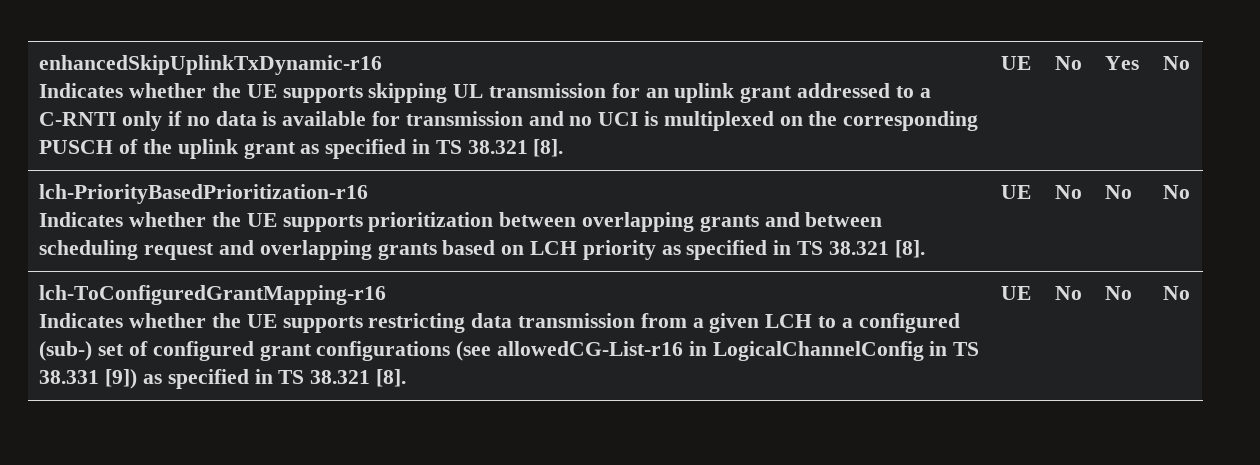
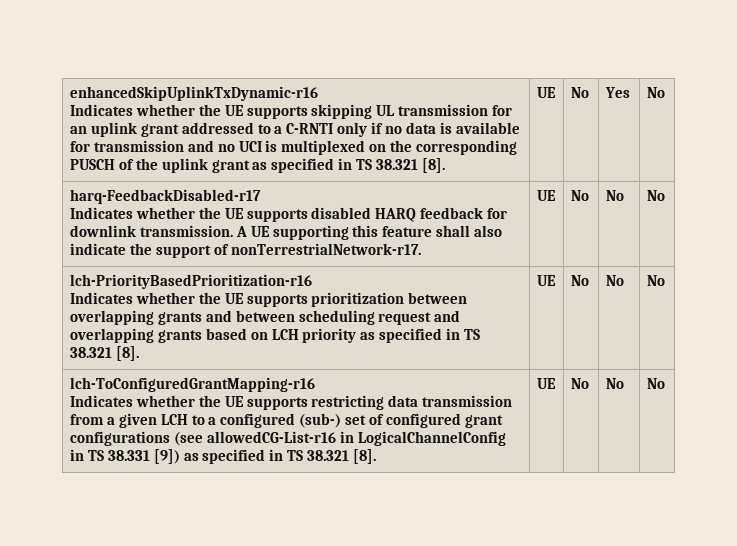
(1191, 63) none -> [69,189,261,204] [69,207,508,222] [69,225,503,240] [69,243,421,258] [536,190,556,201] [570,190,589,201] [605,190,624,201] [646,190,665,201] // harq-FeedbackDisabled-r17 // Indicates whether the UE supports disabled HARQ feedback for downlink transmission. A UE supporting this feature shall also indicate the support of nonTerrestrialNetwork-r17. | UE | No | No | No

